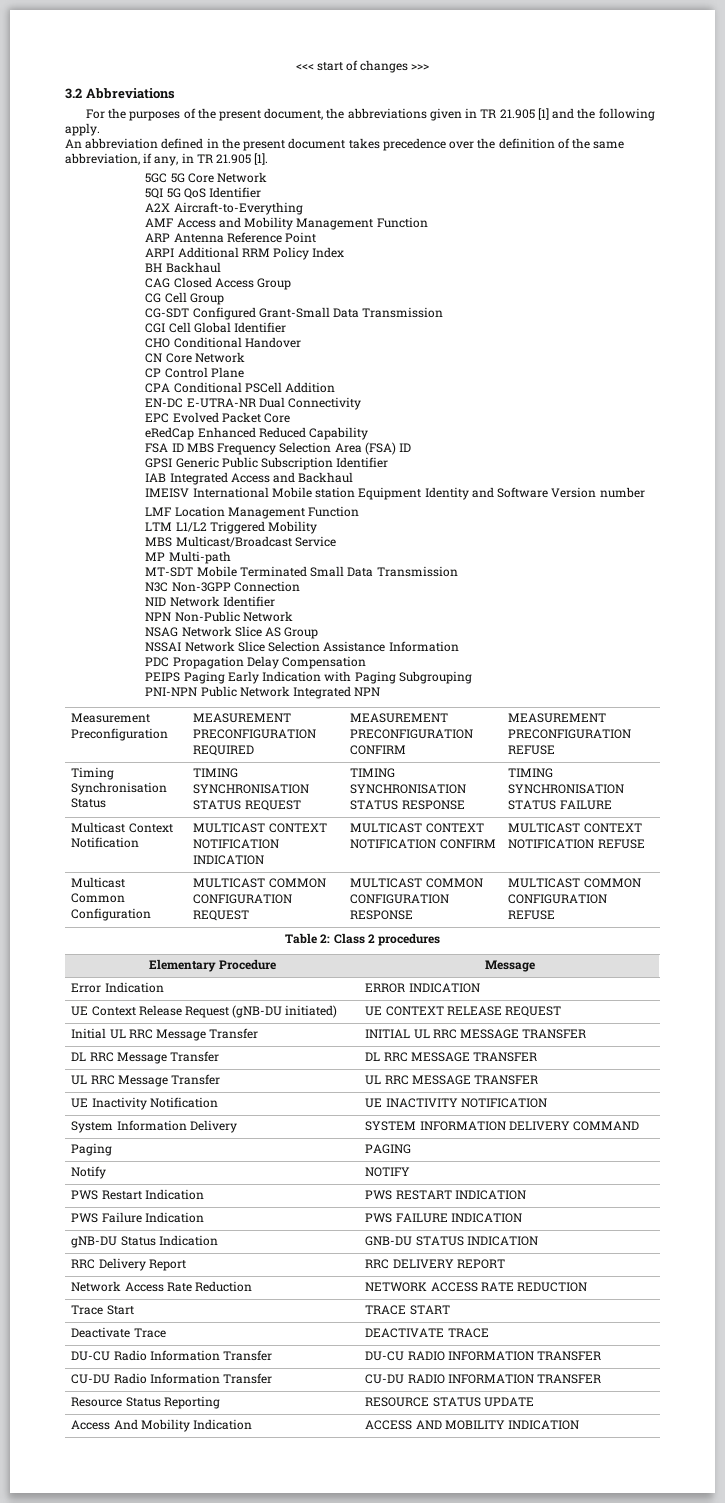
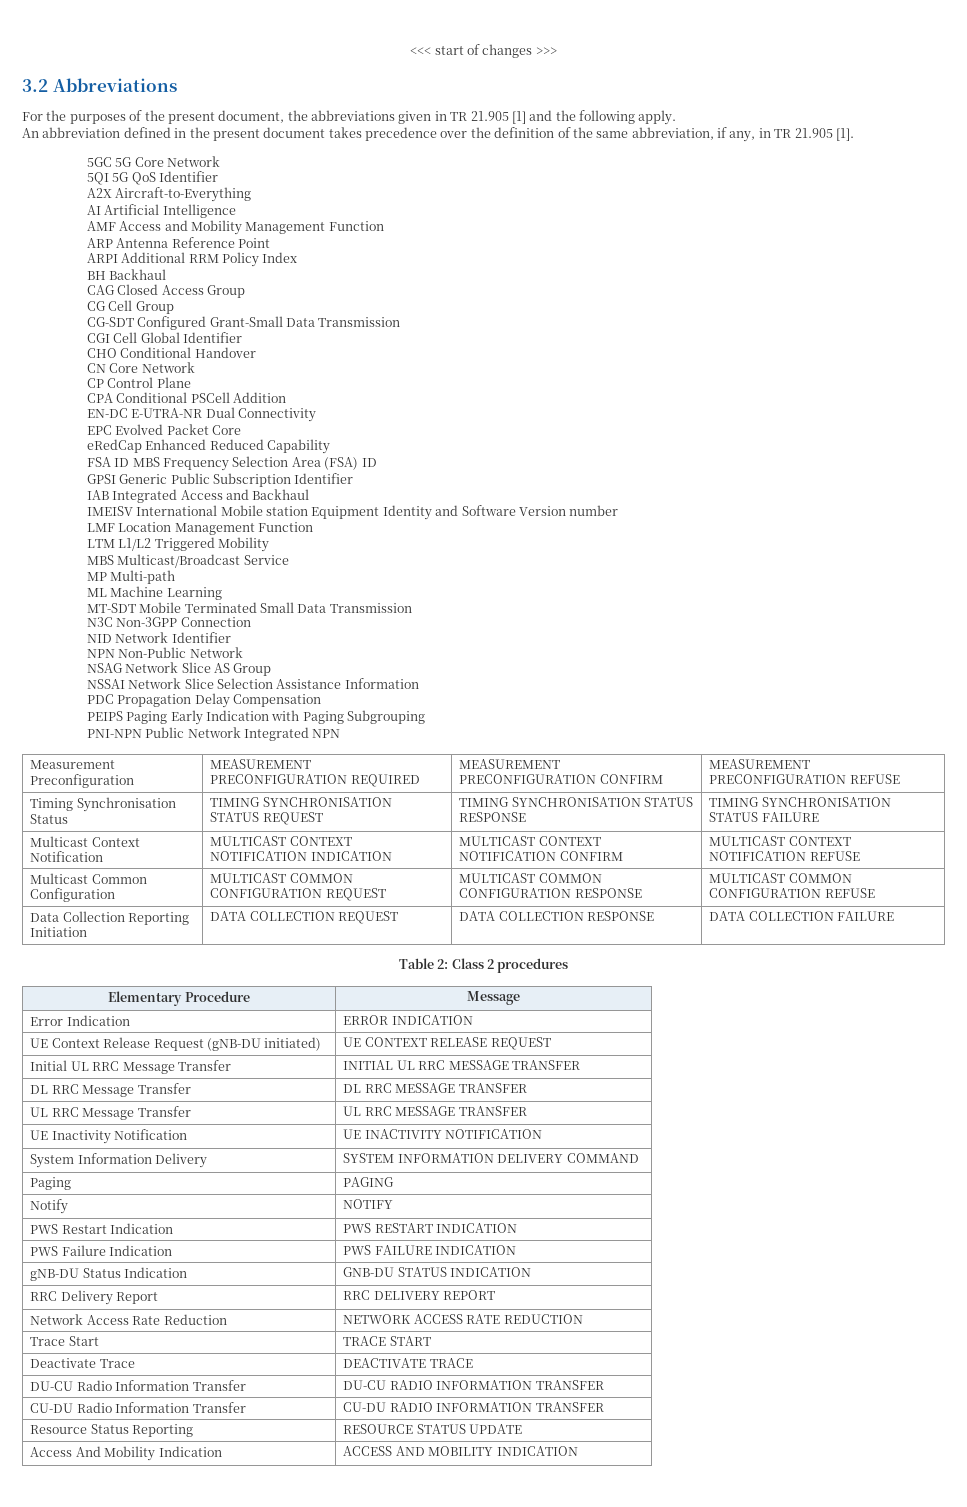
(303, 208) none -> [86,204,236,218] // AI Artificial Intelligence
(231, 557) none -> [86,586,222,600] // ML Machine Learning
(556, 915) none -> [30,911,190,925] [30,927,88,937] [210,911,399,924] [459,911,655,921] [709,911,895,921] // Data Collection Reporting Initiation | DATA COLLECTION REQUEST | DATA COLLECTION RESPONSE | DATA COLLECTION FAILURE

